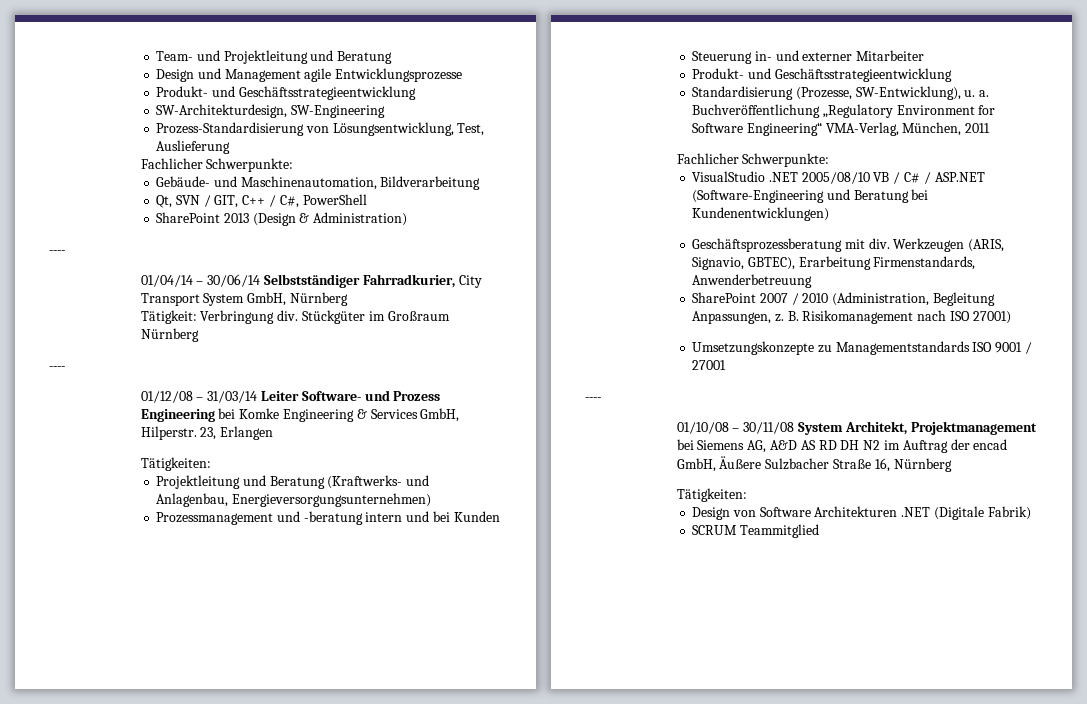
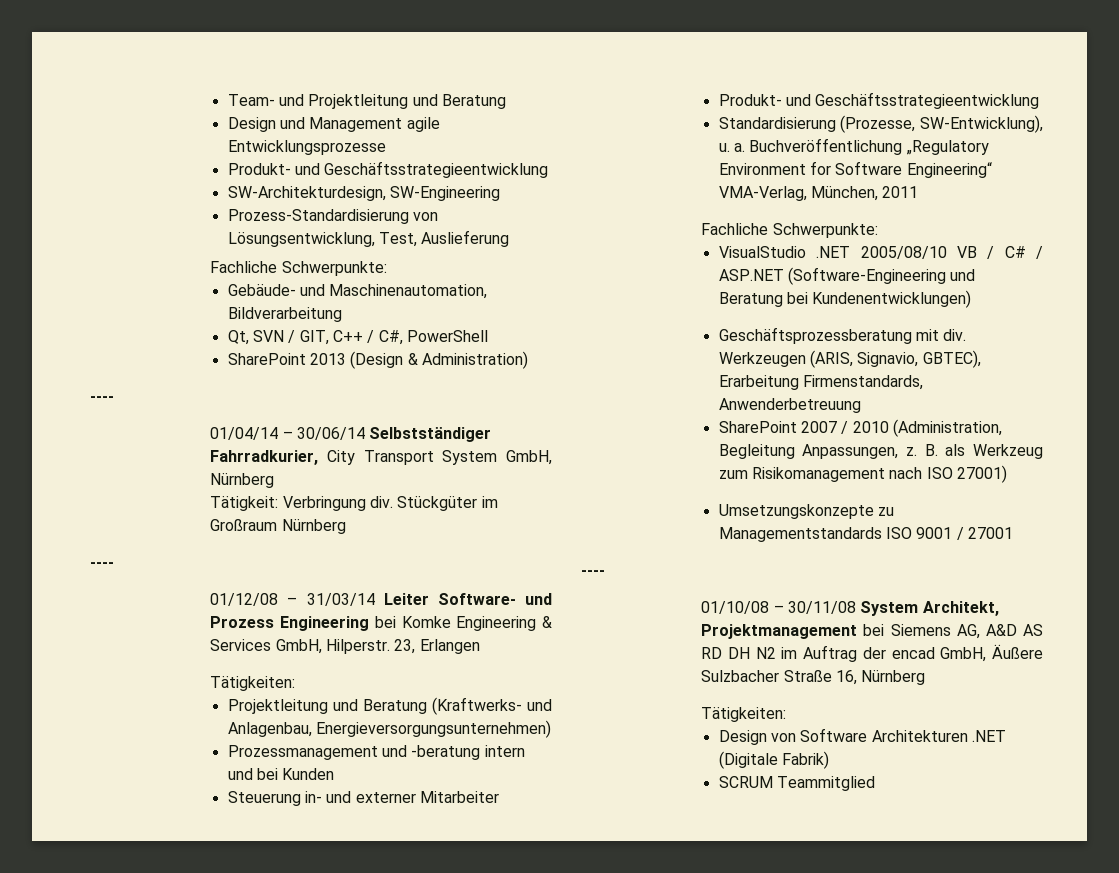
[140,158,203,169] Fachlicher -> [210,261,278,273] Fachliche
[676,153,739,164] Fachlicher -> [701,223,769,235] Fachliche
(799, 316) none -> [945,444,1043,459] [718,470,748,479] als Werkzeug zum

